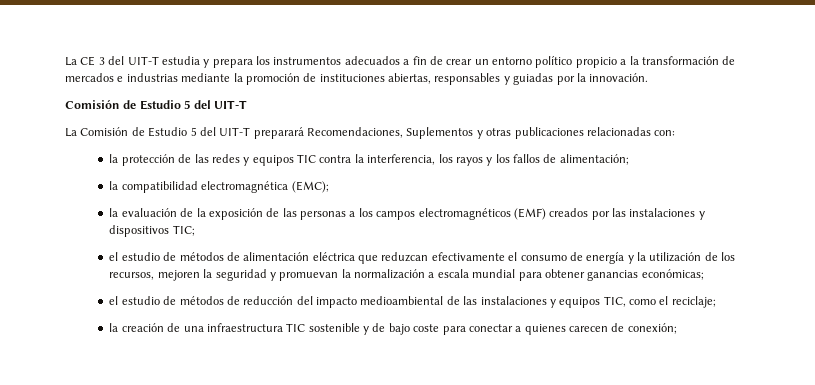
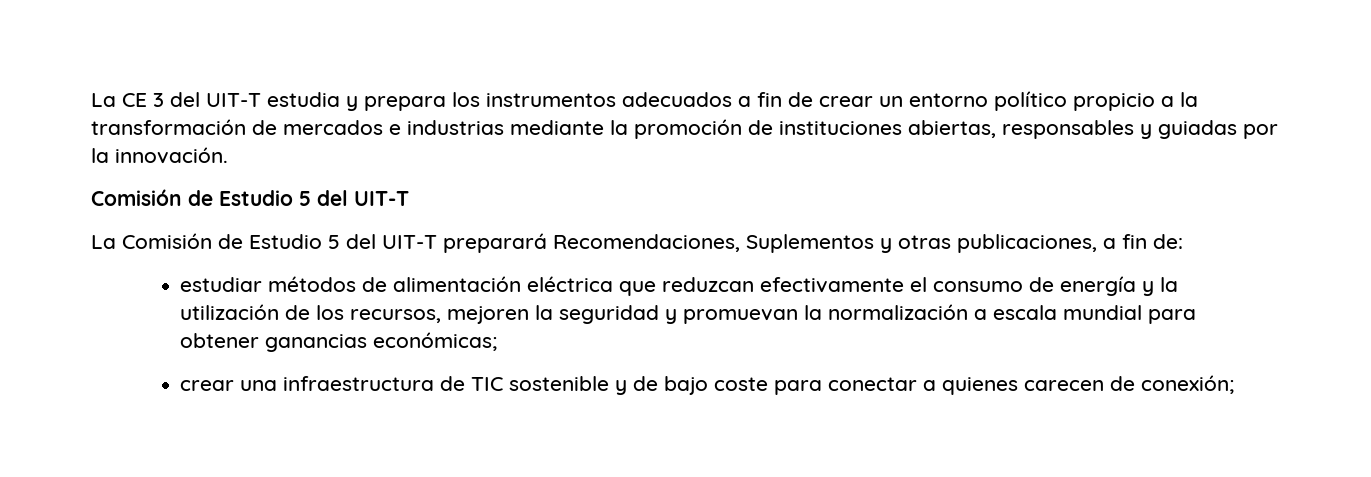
[514,127,676,139] [109,154,629,166] [109,181,329,193] [109,208,705,220] [109,225,195,237] [109,252,177,261] publicaciones relacionadas con: // la protección de las redes y equipos TIC contra la interferencia, los rayos y los fallos de alimentación; // la compatibilidad electromagnética (EMC); // la evaluación de la exposición de las personas a los campos electromagnéticos (EMF) creados por las instalaciones y dispositivos TIC; // el estudio de -> [957,234,1183,253] [180,277,263,292] publicaciones, a fin de: // estudiar
[109,296,716,308] [109,323,181,332] el estudio de métodos de reducción del impacto medioambiental de las instalaciones y equipos TIC, como el reciclaje; // la creación de -> [180,380,235,391] crear
(283, 327) none -> [440,376,466,391] de

